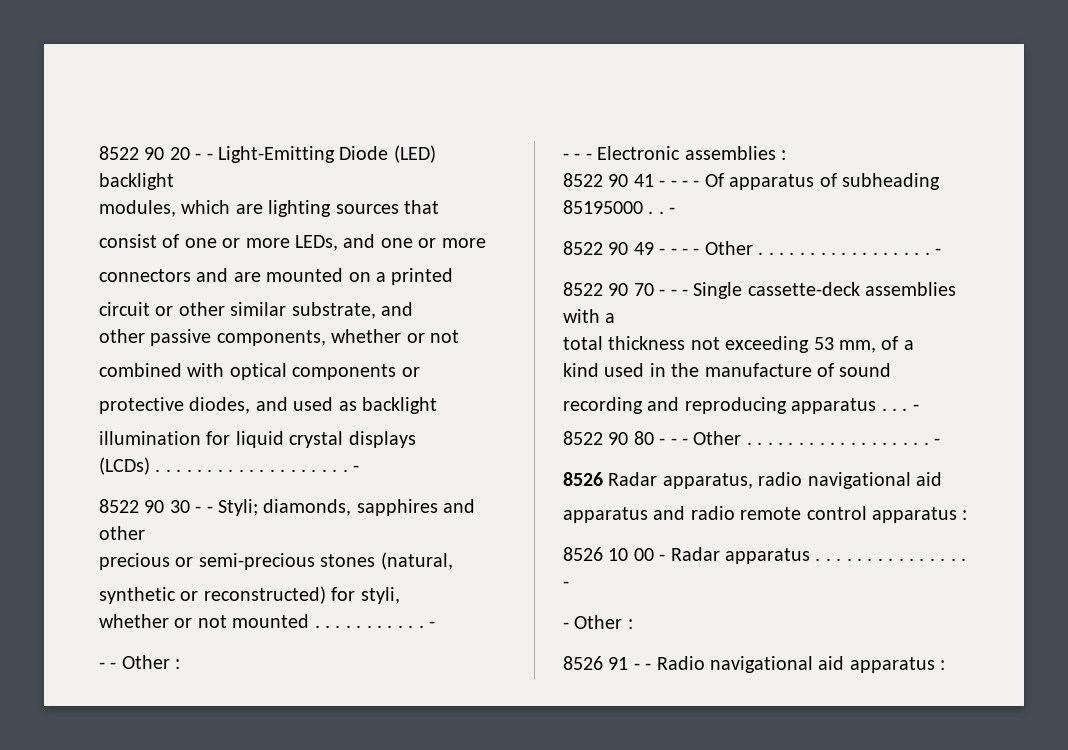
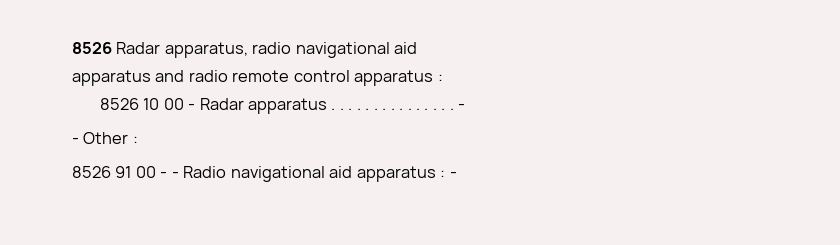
[99,145,436,163] [99,173,174,190] [99,200,439,217] [99,234,486,251] [99,268,454,285] [99,302,413,319] [99,329,459,346] [99,363,420,380] [99,397,437,414] [99,431,416,448] [99,457,360,475] [99,499,476,516] [99,526,145,540] [99,552,453,570] [99,586,400,604] [99,614,435,628] [99,655,181,669] [563,146,786,160] [563,173,940,190] [563,200,676,214] [563,241,941,255] [563,282,957,299] [563,309,616,323] [563,336,914,353] [563,363,892,377] [563,397,919,414] [563,431,940,445] 8522 90 20 - - Light-Emitting Diode (LED) backlight // modules, which are lighting sources that // consist of one or more LEDs, and one or more // connectors and are mounted on a printed // circuit or other similar substrate, and // other passive components, whether or not // combined with optical components or // protective diodes, and used as backlight // illumination for liquid crystal displays // (LCDs) . . . . . . . . . . . . . . . . . . . - // 8522 90 30 - - Styli; diamonds, sapphires and other // precious or semi-precious stones (natural, // synthetic or reconstructed) for styli, // whether or not mounted . . . . . . . . . . . - // - - Other : // - - - Electronic assemblies : // 8522 90 41 - - - - Of apparatus of subheading 85195000 . . - // 8522 90 49 - - - - Other . . . . . . . . . . . . . . . . . - // 8522 90 70 - - - Single cassette-deck assemblies with a // total thickness not exceeding 53 mm, of a // kind used in the manufacture of sound // recording and reproducing apparatus . . . - // 8522 90 80 - - - Other . . . . . . . . . . . . . . . . . . - // -> (72, 48) none
(629, 663) none -> [135,166,156,178] 00
(946, 665) none -> [449,172,457,178] -

